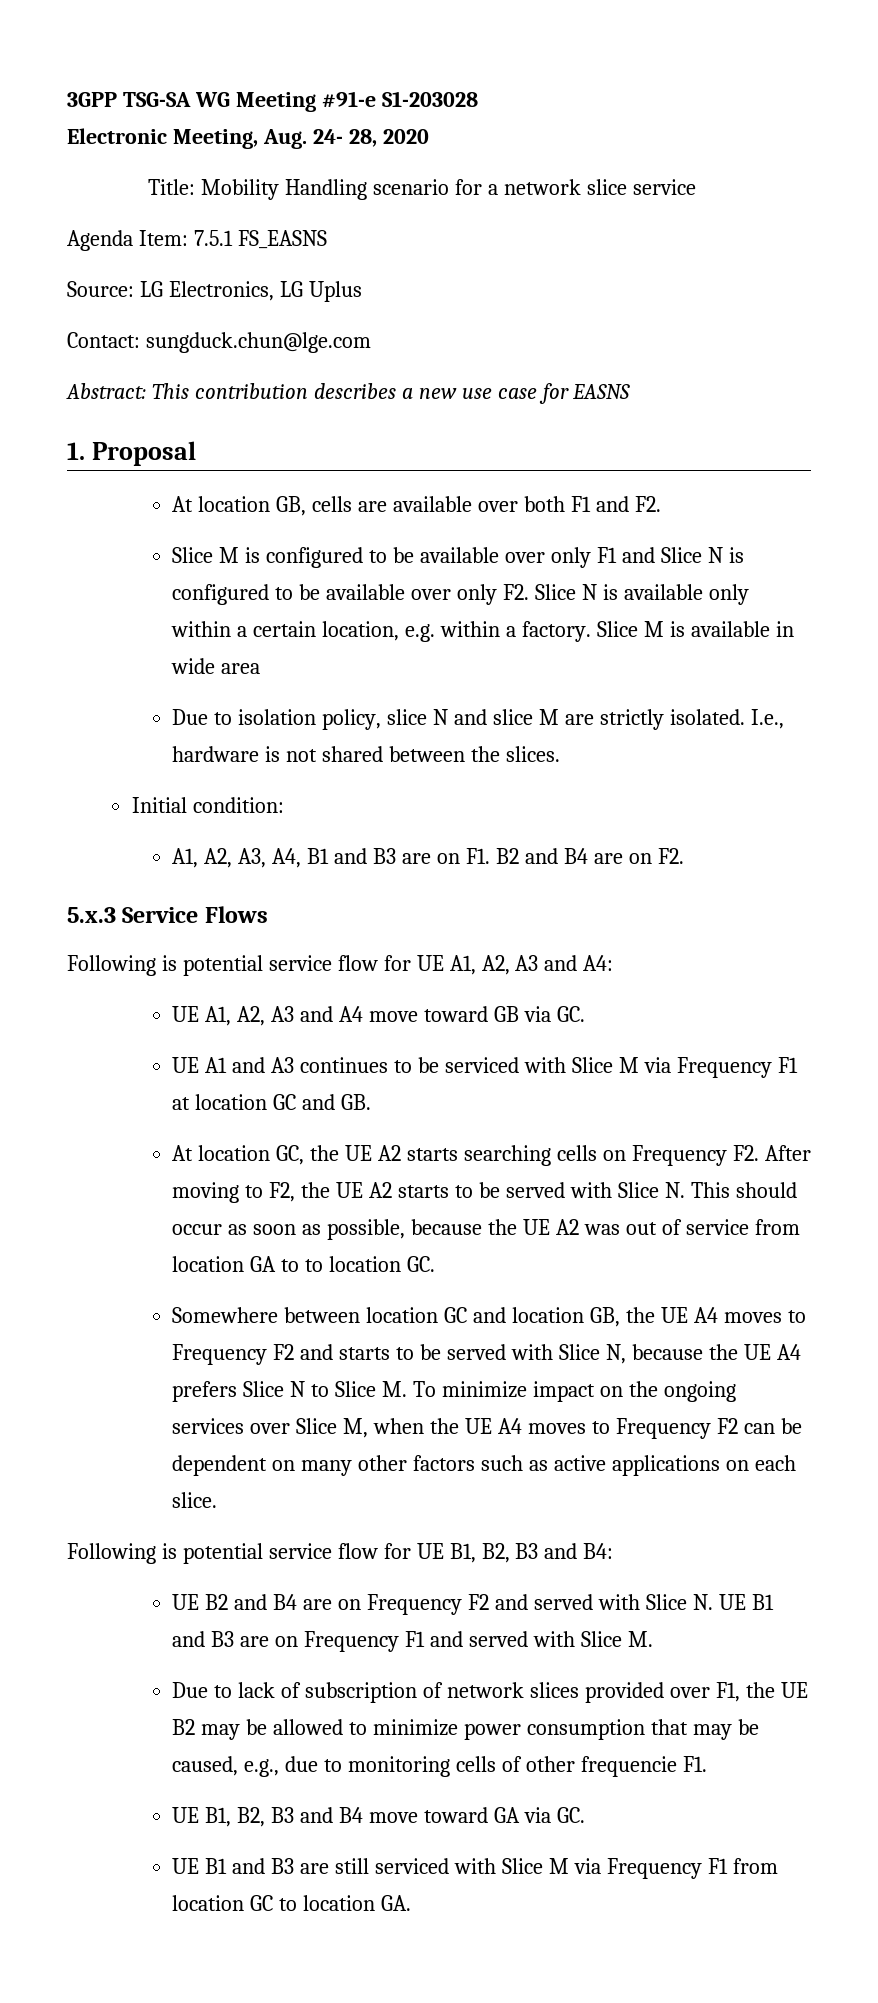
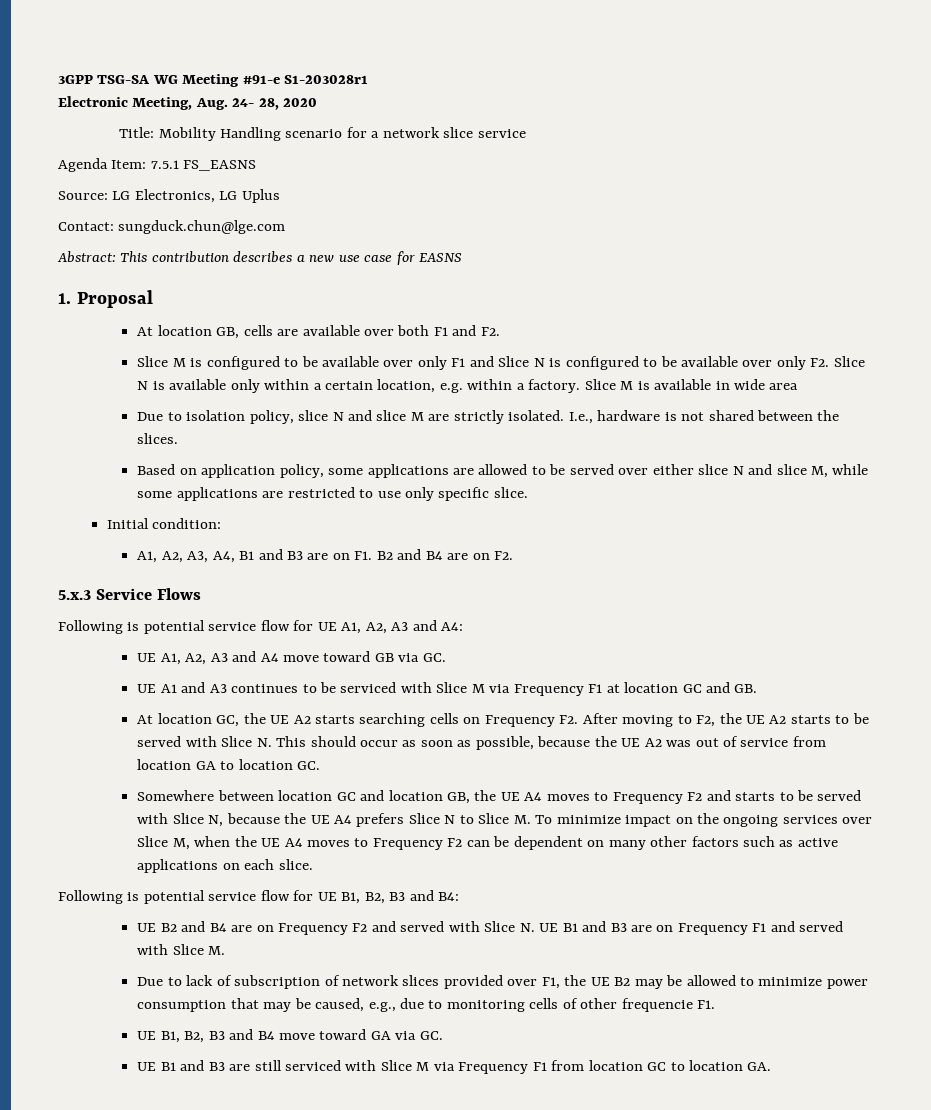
[381,91,478,107] S1-203028 -> [284,75,369,84] S1-203028r1
(561, 754) none -> [137,464,869,478] [137,487,528,501] // Based on application policy, some applications are allowed to be served over either slice N and slice M, while some applications are restricted to use only specific slice.
[305,1259,324,1272] to -> (235, 765) none

